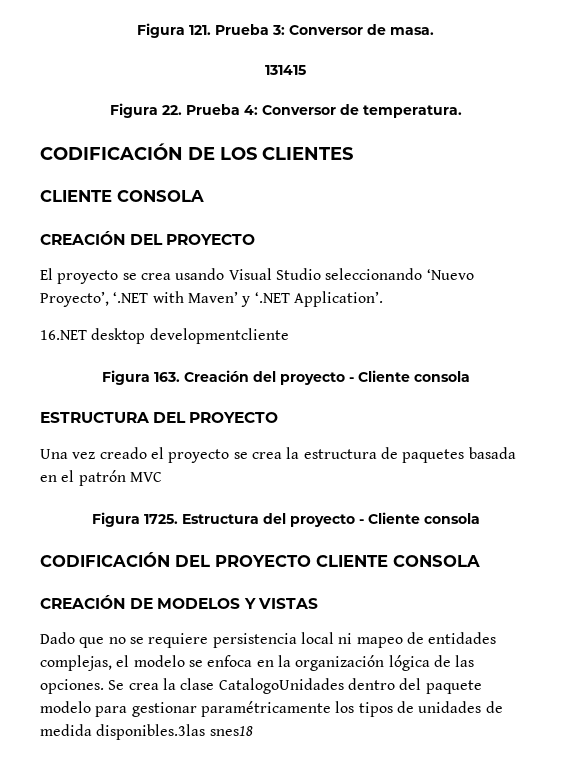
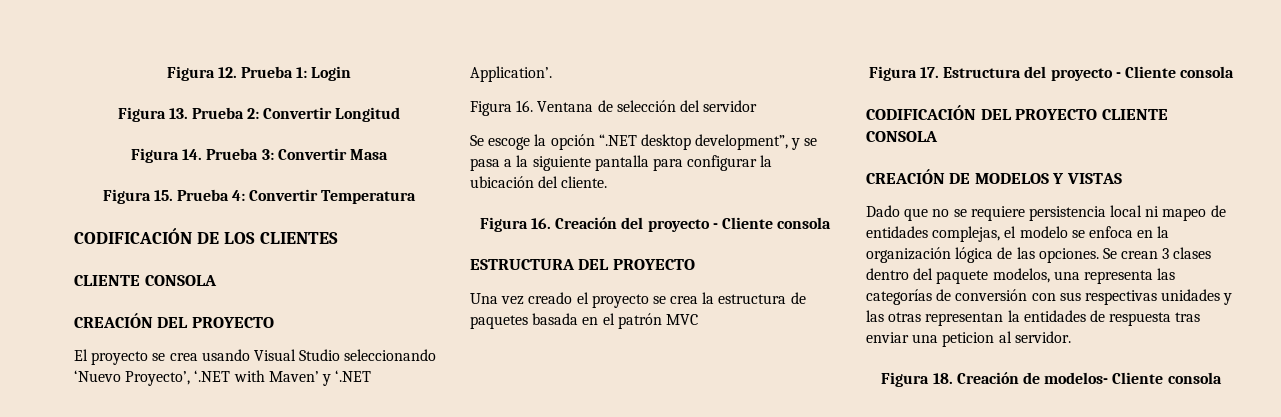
[137,23,434,38] [265,65,306,75] [109,103,182,118] Figura 121. Prueba 3: Conversor de masa. // 131415 // Figura 22. -> [166,66,352,81] [117,107,401,122] [131,148,388,163] [102,189,173,204] Figura 12. Prueba 1: Login // Figura 13. Prueba 2: Convertir Longitud // Figura 14. Prueba 3: Convertir Masa // Figura 15.
[261,104,462,118] Conversor de temperatura. -> [249,189,417,204] Convertir Temperatura
[40,328,289,344] [101,370,180,385] 16.NET desktop developmentcliente // Figura 163. -> [470,100,758,116] [470,134,818,150] [470,155,773,171] [470,176,608,188] [479,217,552,232] Figura 16. Ventana de selección del servidor // Se escoge la opción “.NET desktop development”, y se pasa a la siguiente pantalla para configurar la ubicación del cliente. // Figura 16.
[143,514,178,524] 1725. -> [920,67,940,78] 17.
[128,678,482,694] [40,701,503,717] [40,724,253,740] crea la clase CatalogoUnidades dentro del paquete modelo para gestionar paramétricamente los tipos de unidades de medida disponibles.3las snes18 -> [1121,247,1212,259] [866,268,1176,284] [866,289,1233,305] [866,310,1201,326] [866,331,1071,347] [881,372,1222,387] crean 3 clases dentro del paquete modelos, una representa las categorías de conversión con sus respectivas unidades y las otras representan la entidades de respuesta tras enviar una peticion al servidor. // Figura 18. Creación de modelos- Cliente consola

